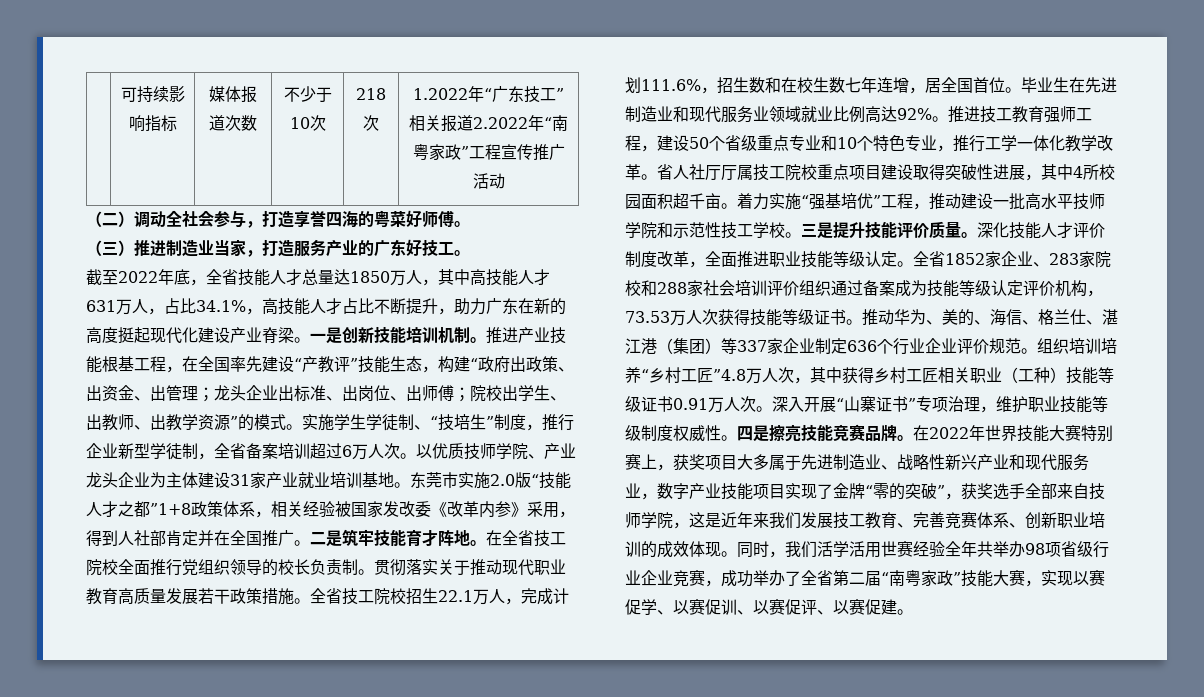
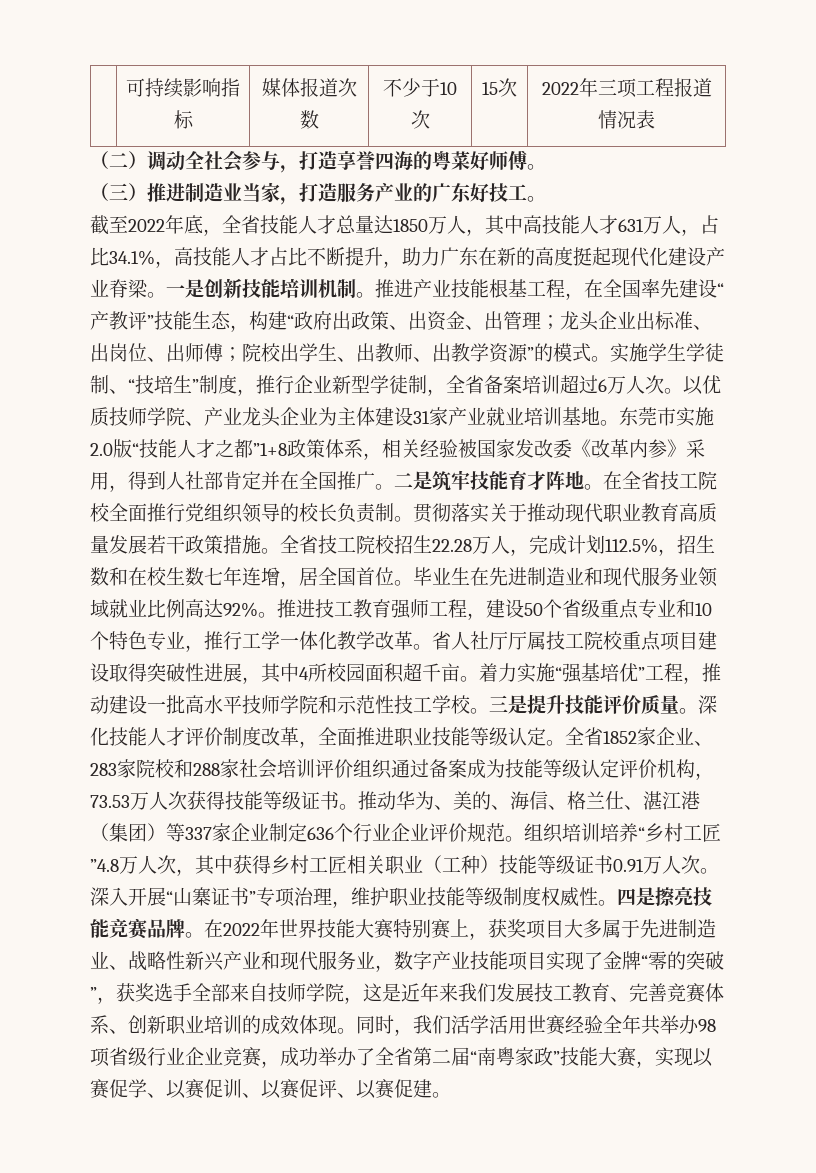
[356,88,386,100] [363,115,379,131] [413,86,564,103] [409,115,568,132] [412,144,565,161] [472,173,505,189] 218次 | 1.2022年“广东技工”相关报道2.2022年“南粤家政”工程宣传推广活动 -> [482,78,517,97] [541,78,712,98] [598,110,655,129] 15次 | 2022年三项工程报道情况表
[438,590,473,602] 22.1 -> [432,539,472,552] 22.28
[641,79,701,91] 111.6% -> [605,538,658,553] 112.5%

